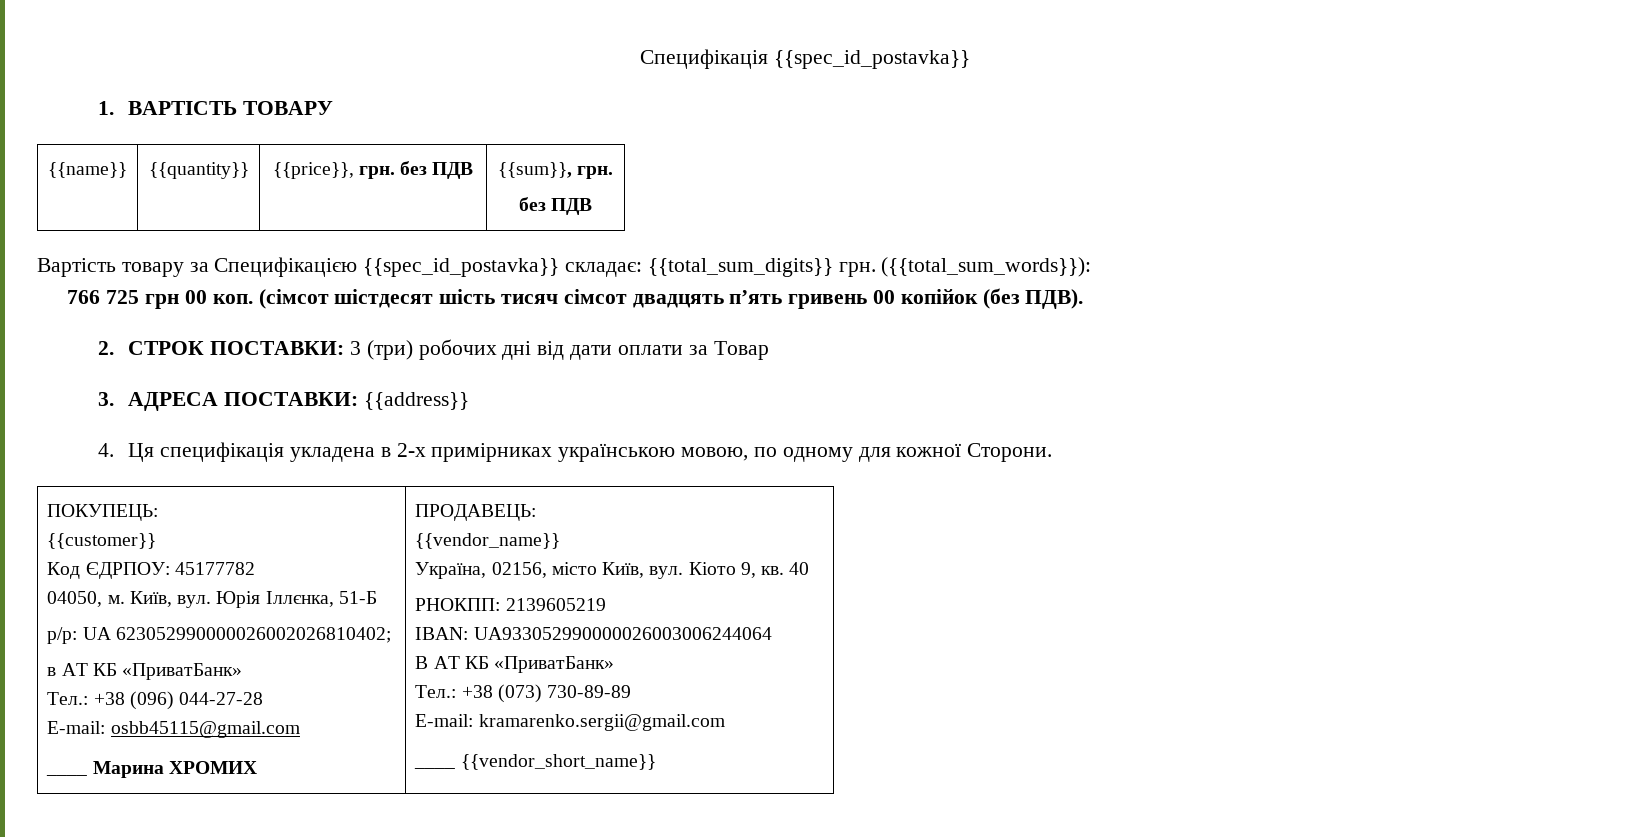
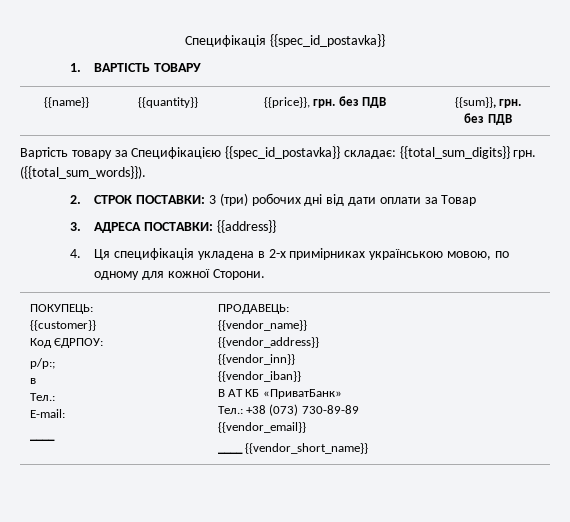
[881,257,1092,277] [67,288,1084,309] ({{total_sum_words}}): // 766 725 грн 00 коп. (сімсот шістдесят шість тисяч сімсот двадцять п’ять гривень 00 копійок (без ПДВ). -> [20,166,146,179] ({{total_sum_words}}).
[174,562,255,575] [47,591,377,608] [47,627,391,644] [47,663,243,680] [47,691,264,710] [47,721,300,738] [46,761,257,778] 45177782 // 04050, м. Київ, вул. Юрія Іллєнка, 51-Б // р/р: UA 623052990000026002026810402; // в АТ КБ «ПриватБанк» // Тел.: +38 (096) 044-27-28 // E-mail: osbb45115@gmail.com // ____ Марина ХРОМИХ -> [29,358,55,369] [29,378,36,384] [29,393,55,401] [29,409,65,418] [29,439,55,441] // р/р:; // в // Тел.: // E-mail: // ____
[415,562,810,579] [415,598,606,611] [415,627,772,640] Україна, 02156, місто Київ, вул. Кіото 9, кв. 40 // РНОКПП: 2139605219 // ІВАN: UA933052990000026003006244064 -> [217,337,319,348] [217,354,295,365] [217,371,301,382] {{vendor_address}} // {{vendor_inn}} // {{vendor_iban}}
[415,714,725,731] E-mail: kramarenko.sergii@gmail.com -> [217,422,306,433] {{vendor_email}}

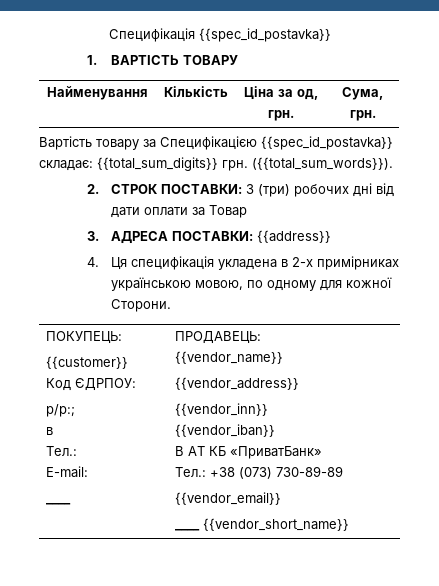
[43,97,89,108] [137,97,198,108] [263,96,387,108] [454,97,522,108] [464,113,512,125] {{name}} | {{quantity}} | {{price}}, грн. без ПДВ | {{sum}}, грн. // без ПДВ -> [47,86,148,100] [163,86,228,97] [243,86,318,100] [268,110,294,121] [342,87,383,100] [349,110,376,121] Найменування | Кількість | Ціна за од, грн. | Сума, грн.

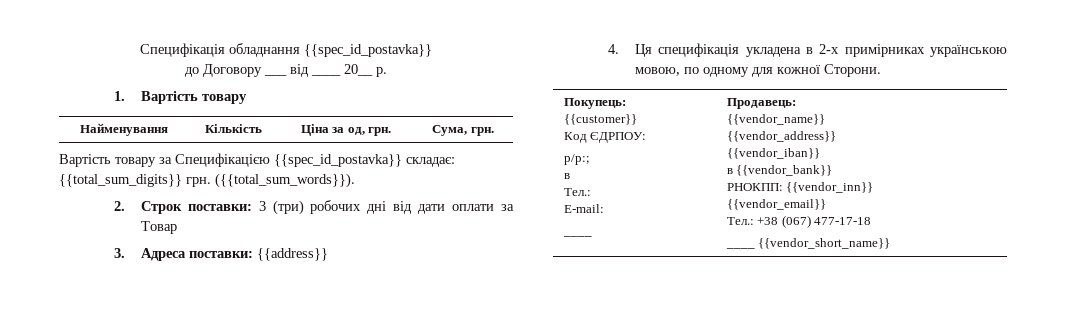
[198,28,331,42] {{spec_id_postavka}} -> [229,43,432,57] [185,64,387,77] обладнання {{spec_id_postavka}} // до Договору ___ від ____ 20__ р.
[111,55,239,65] ВАРТІСТЬ ТОВАРУ -> [140,91,247,104] Вартість товару
[111,184,243,194] СТРОК ПОСТАВКИ: -> [140,201,252,214] Строк поставки:
[111,231,254,244] АДРЕСА ПОСТАВКИ: -> [140,248,253,261] Адреса поставки:
[46,331,123,344] ПОКУПЕЦЬ: -> [563,98,626,109] Покупець:
[175,331,262,344] ПРОДАВЕЦЬ: -> [726,98,796,109] Продавець:
[175,403,269,416] [175,424,276,437] [175,446,323,459] {{vendor_inn}} // {{vendor_iban}} // В АТ КБ «ПриватБанк» -> [726,148,820,159] [726,165,833,176] [726,182,874,193] [726,199,826,210] {{vendor_iban}} // в {{vendor_bank}} // РНОКПП: {{vendor_inn}} // {{vendor_email}}
[239,466,344,479] [175,492,282,505] (073) 730-89-89 // {{vendor_email}} -> [781,215,872,228] (067) 477-17-18

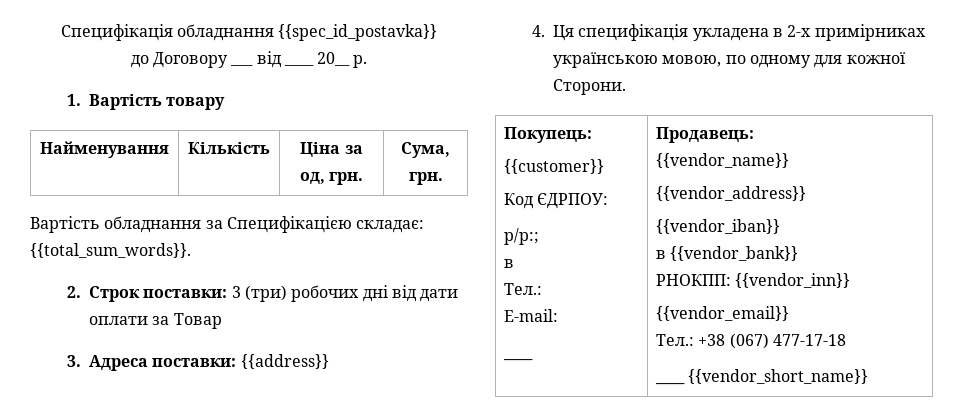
[115,157,156,167] товару -> [104,216,202,233] обладнання
[274,154,455,167] [59,173,355,188] {{spec_id_postavka}} складає: {{total_sum_digits}} грн. ({{total_sum_words}}). -> [356,220,425,233] [30,243,191,258] складає: {{total_sum_words}}.

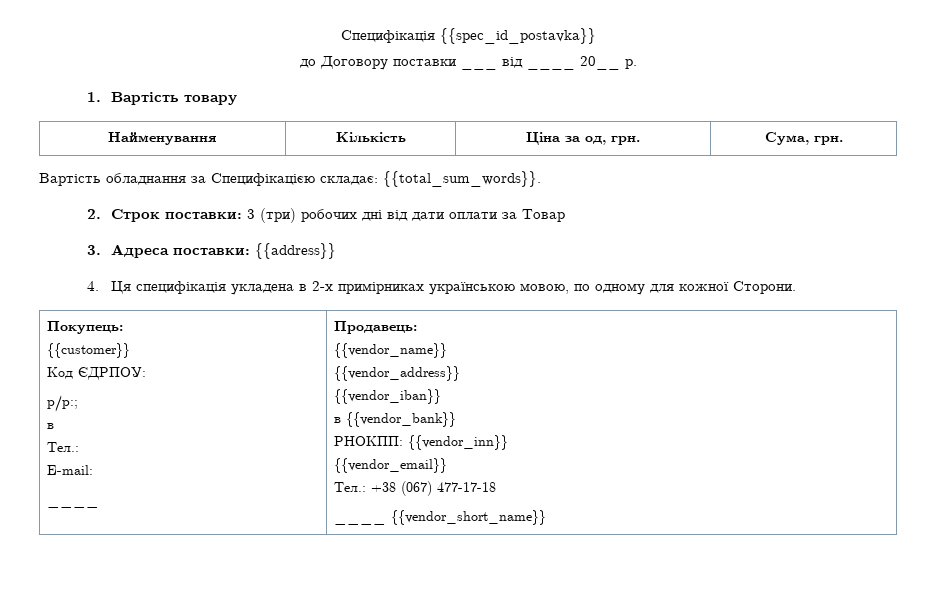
[177,24,274,41] обладнання -> (435, 36) none
(228, 60) none -> [392,59,456,66] поставки

